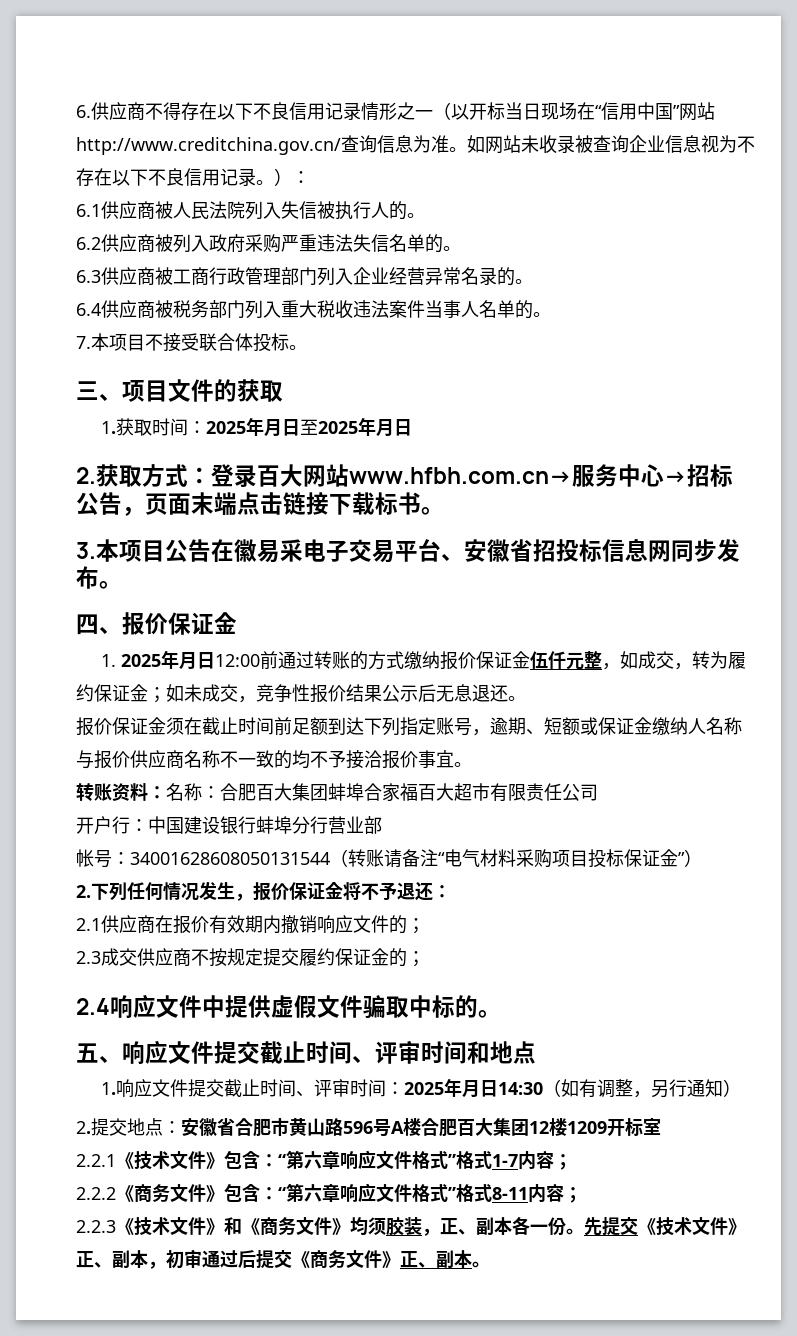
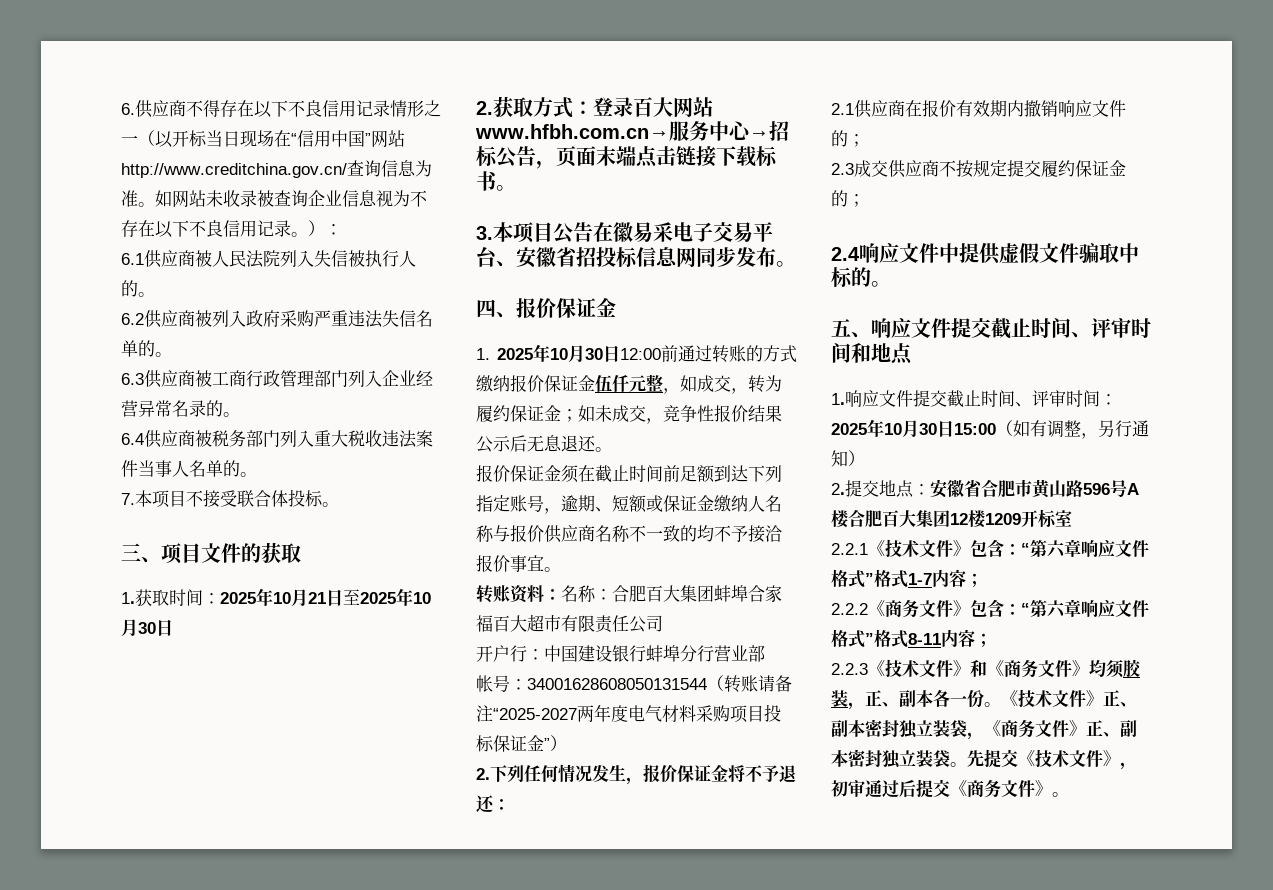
[264,417,395,437] 月日至2025年月 -> [273,588,431,607] [121,619,156,637] 10月21日至2025年10月30
[179,652,198,670] 月 -> [550,345,603,363] 10月30
[438,852,445,865] “ -> [493,704,628,722] “2025-2027两年度
[462,1080,544,1098] 月日14:30 -> [884,420,996,438] 10月30日15:00
[584,1216,638,1236] 先提交 -> (1001, 704) none
(148, 1259) none -> [865,719,1137,740] [831,749,1120,769] 密封独立装袋，《商务文件》正、副本密封独立装袋。先提交《技术文件》
[400,1250,472,1268] 正、副本 -> (1052, 788) none

